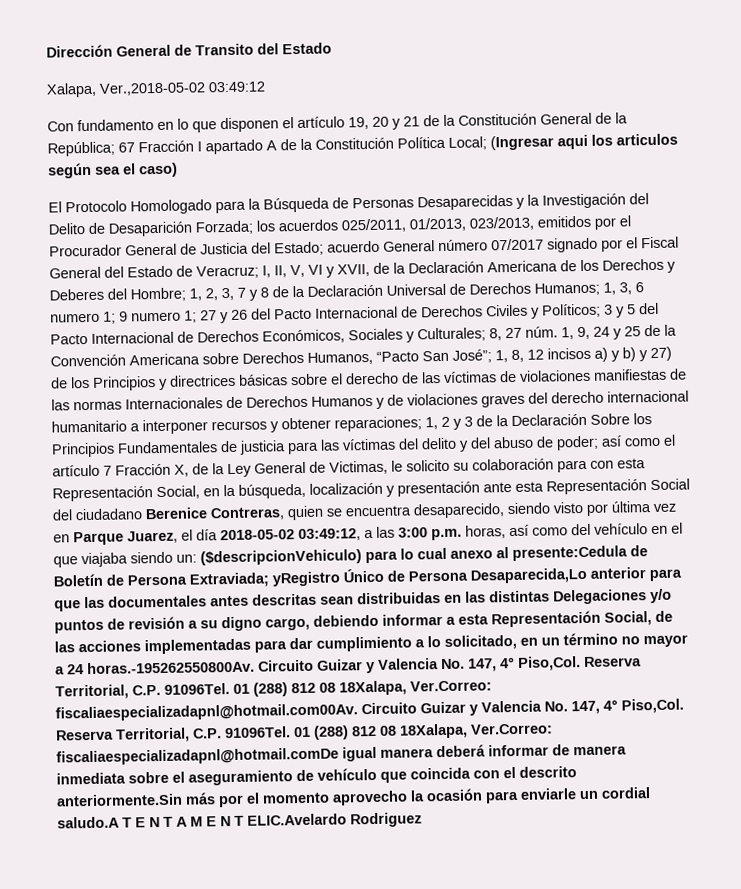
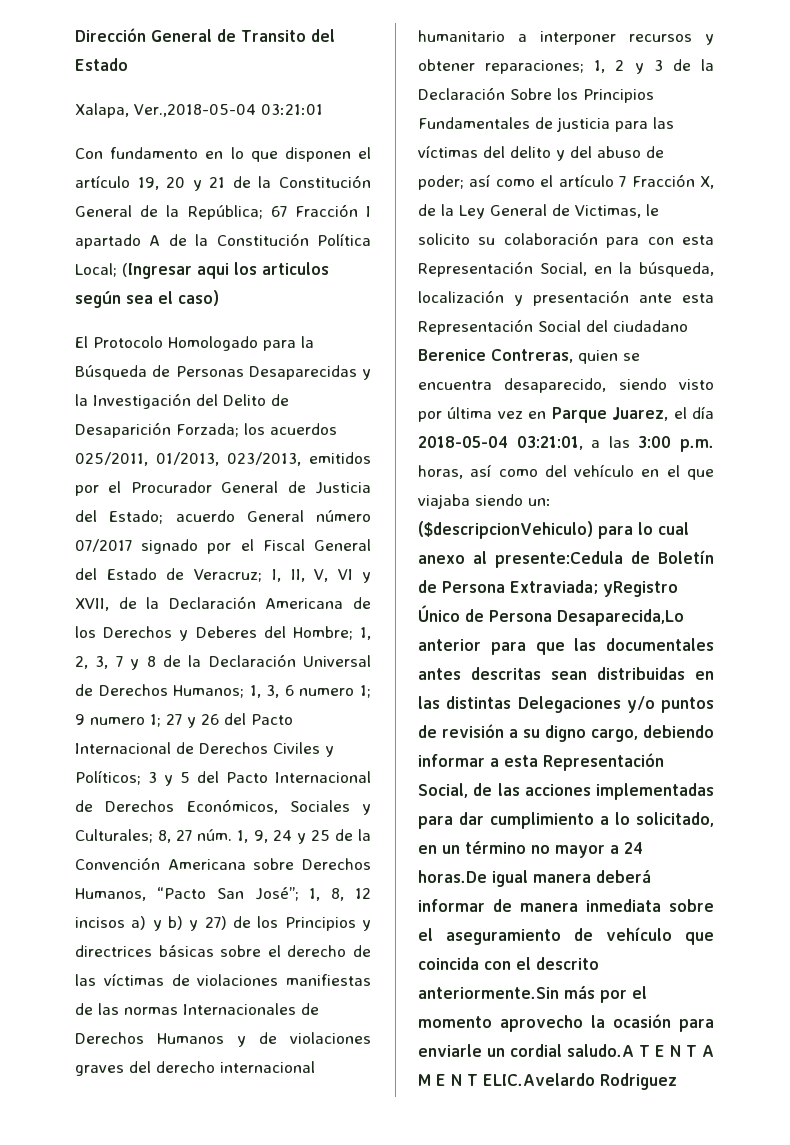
[99,81,265,96] Ver.,2018-05-02 03:49:12 -> [134,104,323,117] Ver.,2018-05-04 03:21:01
[220,528,361,542] 2018-05-02 03:49:12, -> [418,436,583,450] 2018-05-04 03:21:01,
[87,656,642,675] [55,680,492,700] [55,698,684,722] [56,723,553,743] [56,747,339,766] horas.-195262550800Av. Circuito Guizar y Valencia No. 147, 4° Piso,Col. Reserva Territorial, C.P. 91096Tel. 01 (288) 812 08 18Xalapa, Ver.Correo: fiscaliaespecializadapnl@hotmail.com00Av. Circuito Guizar y Valencia No. 147, 4° Piso,Col. Reserva Territorial, C.P. 91096Tel. 01 (288) 812 08 18Xalapa, Ver.Correo: fiscaliaespecializadapnl@hotmail.comDe -> [418,870,487,883] horas.De

